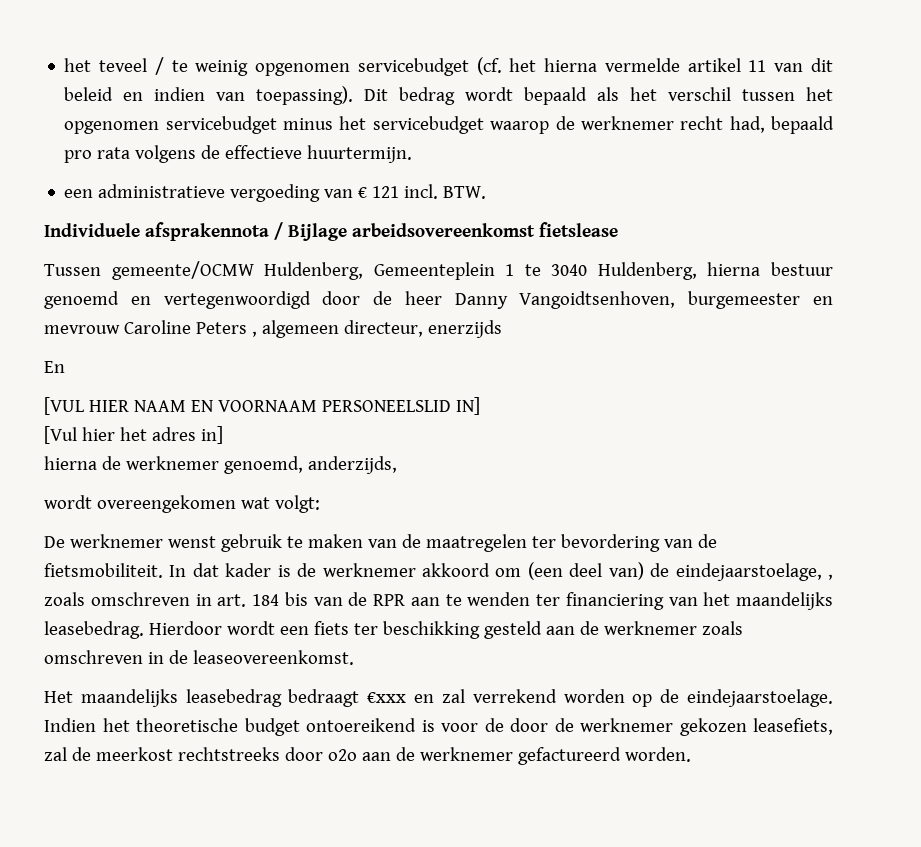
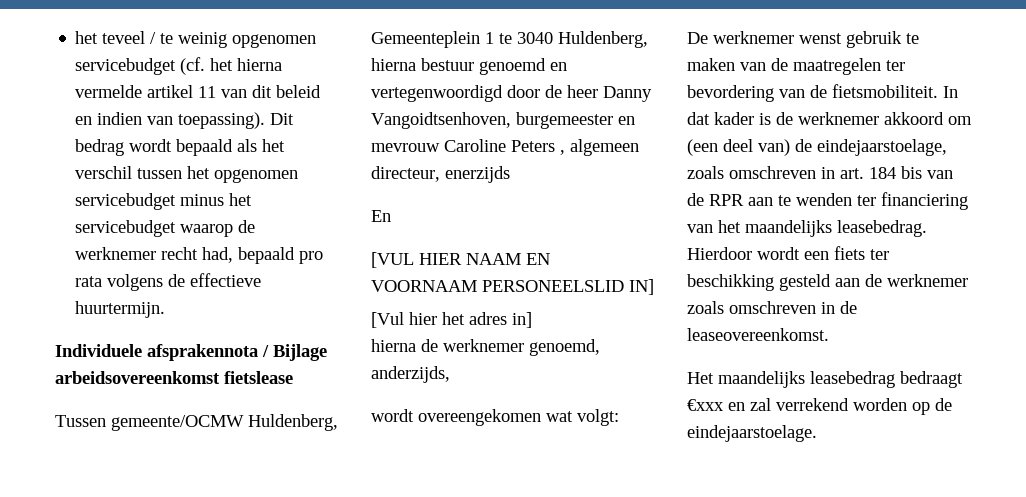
[64,184,487,202] // een administratieve vergoeding van € 121 incl. BTW. -> (166, 309) none
[828,574,834,580] , -> (947, 147) none
[44,718,833,736] [44,747,691,765] Indien het theoretische budget ontoereikend is voor de door de werknemer gekozen leasefiets, zal de meerkost rechtstreeks door o2o aan de werknemer gefactureerd worden. -> (817, 433) none

